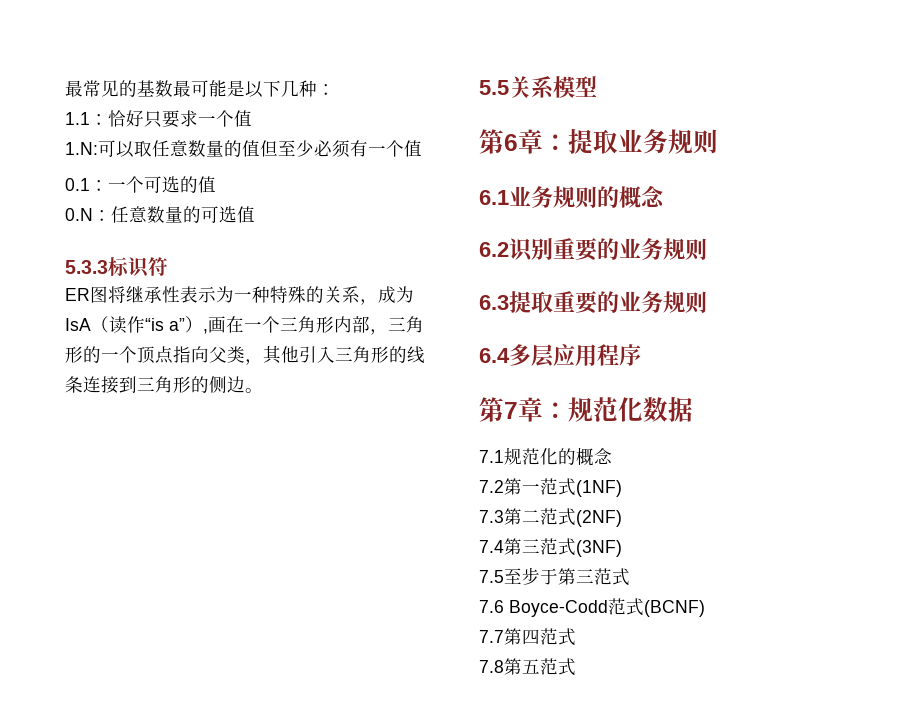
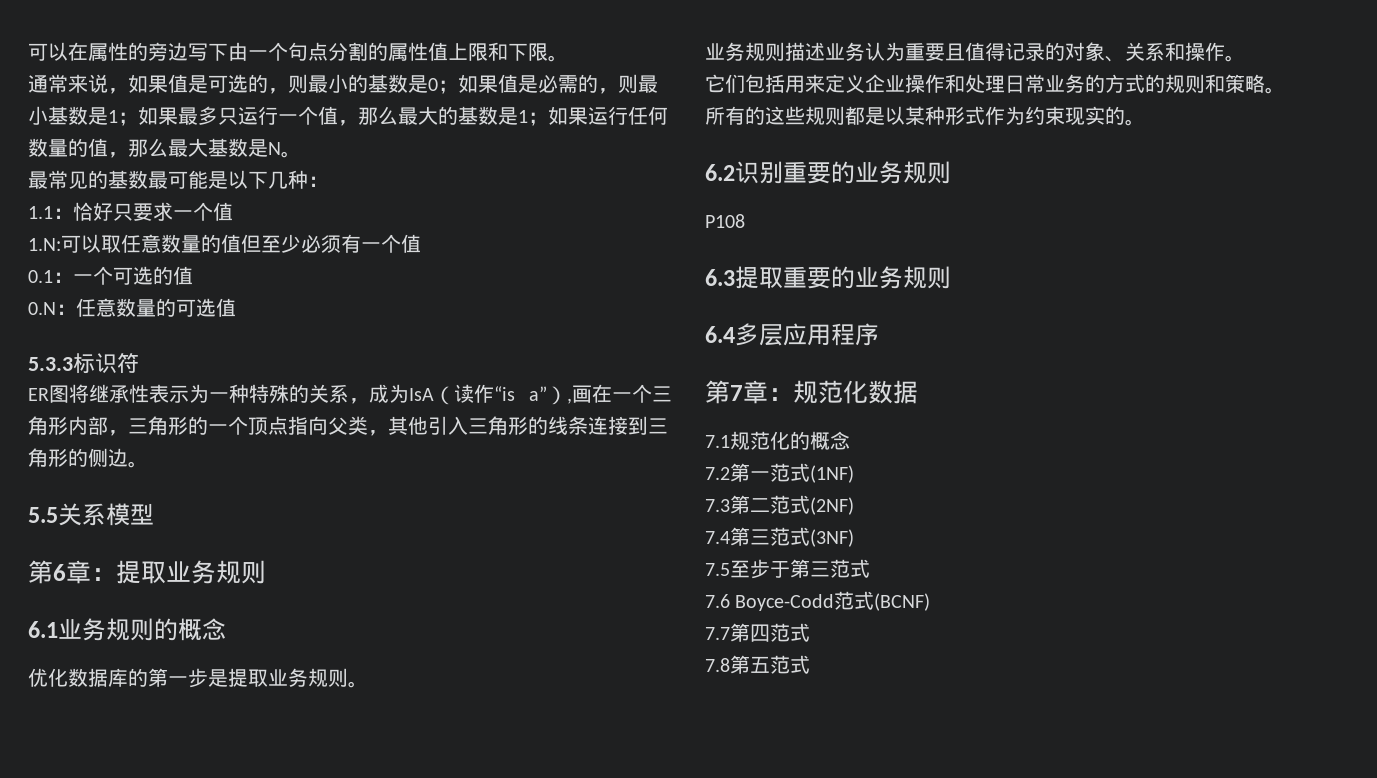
(65, 88) none -> [28,42,568,62] [28,74,658,94] [28,106,668,126] [28,138,301,158] 可以在属性的旁边写下由一个句点分割的属性值上限和下限。 // 通常来说，如果值是可选的，则最小的基数是0；如果值是必需的，则最小基数是1；如果最多只运行一个值，那么最大的基数是1；如果运行任何数量的值，那么最大基数是N。 //
(665, 196) none -> [28,668,368,688] [705,42,1245,62] [705,74,1285,94] [705,106,1145,126] // 优化数据库的第一步是提取业务规则。 // 业务规则描述业务认为重要且值得记录的对象、关系和操作。 // 它们包括用来定义企业操作和处理日常业务的方式的规则和策略。 // 所有的这些规则都是以某种形式作为约束现实的。
(707, 249) none -> [705,214,745,228] // P108

